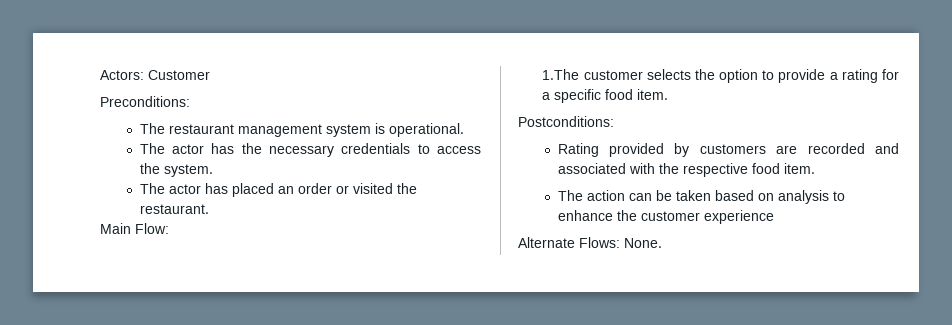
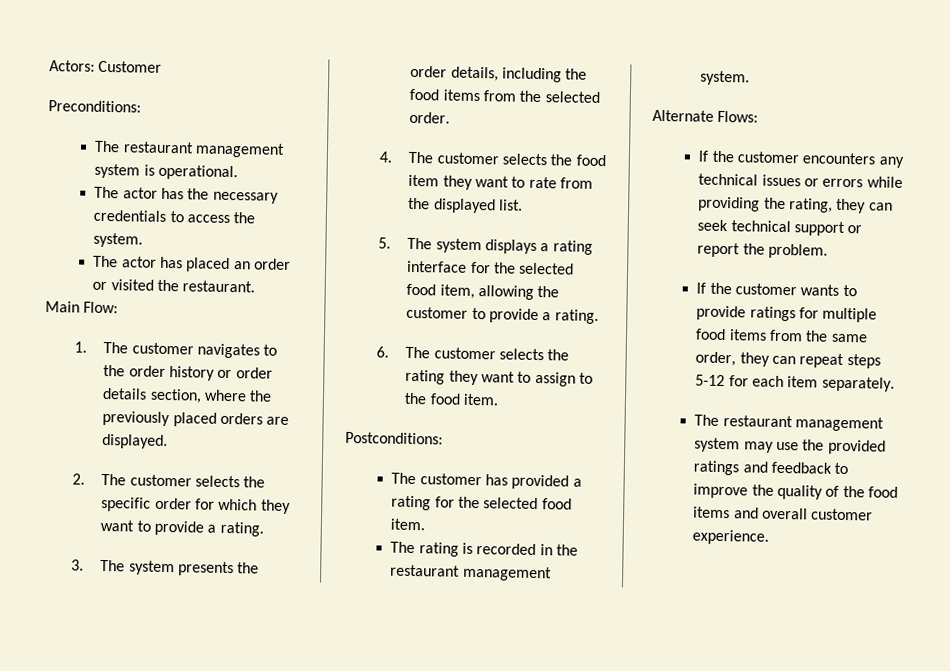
[542,69,899,83] [542,89,669,103] [518,116,614,127] [557,143,899,157] [557,163,815,177] [557,190,845,204] [557,210,774,224] [518,237,662,248] 1.The customer selects the option to provide a rating for a specific food item. // Postconditions: // Rating provided by customers are recorded and associated with the respective food item. // The action can be taken based on analysis to enhance the customer experience // Alternate Flows: None. -> [73,341,278,359] [103,364,273,381] [102,387,273,404] [102,410,290,427] [102,433,169,450] [71,473,266,488] [101,496,291,515] [100,519,264,537] [70,559,260,577] [410,65,588,83] [409,88,600,103] [409,111,451,124] [378,151,606,167] [408,174,593,190] [408,197,523,214] [377,237,593,255] [407,260,575,275] [406,283,560,300] [406,306,599,324] [375,346,570,361] [405,369,593,387] [404,392,499,406] [345,431,443,445] [391,472,582,490] [391,495,572,511] [390,518,427,531] [390,541,578,557] [390,564,552,582] [700,70,751,86] [652,109,759,123] [698,150,904,168] [698,173,903,188] [698,196,893,214] [697,219,863,236] [697,242,828,259] [696,282,857,297] [696,305,878,323] [695,328,868,343] [695,351,881,369] [695,374,895,392] [694,414,884,432] [694,437,886,455] [693,460,849,476] [693,483,898,500] [693,506,874,521] [692,529,770,545] 1. The customer navigates to the order history or order details section, where the previously placed orders are displayed. // 2. The customer selects the specific order for which they want to provide a rating. // 3. The system presents the order details, including the food items from the selected order. // 4. The customer selects the food item they want to rate from the displayed list. // 5. The system displays a rating interface for the selected food item, allowing the customer to provide a rating. // 6. The customer selects the rating they want to assign to the food item. // Postconditions: // The customer has provided a rating for the selected food item. // The rating is recorded in the restaurant management system. // Alternate Flows: // If the customer encounters any technical issues or errors while providing the rating, they can seek technical support or report the problem. // If the customer wants to provide ratings for multiple food items from the same order, they can repeat steps 5-12 for each item separately. // The restaurant management system may use the provided ratings and feedback to improve the quality of the food items and overall customer experience.

